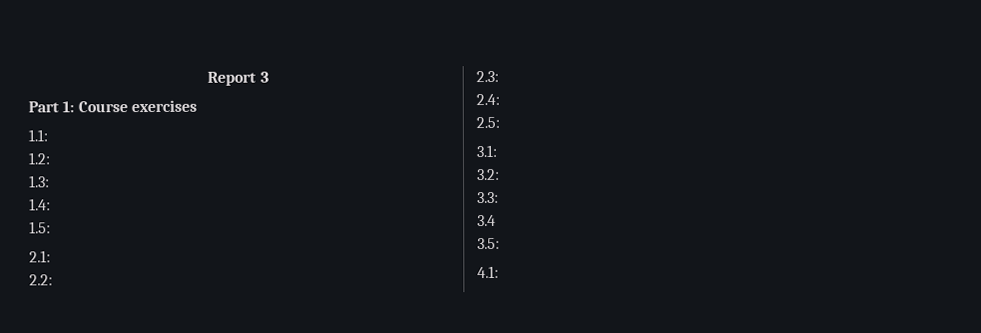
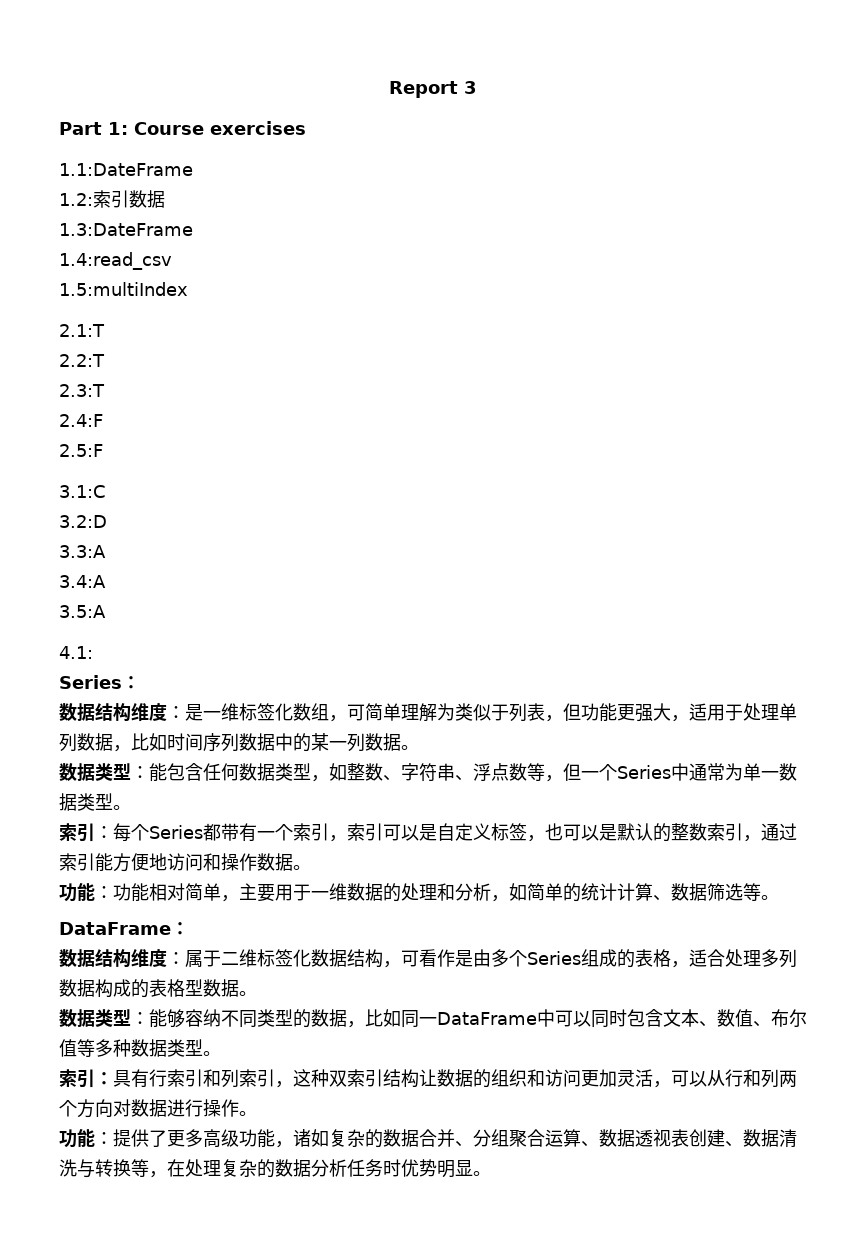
[28,129,48,142] 1.1: -> [59,163,193,176] 1.1:DateFrame
[29,175,50,188] [29,198,51,211] [29,221,51,234] [29,250,51,263] [29,274,53,286] [476,70,499,83] [476,93,500,106] [476,116,500,129] [476,144,497,158] [477,168,500,181] [477,191,499,204] [477,214,496,227] [477,237,500,250] [477,265,499,279] // 1.3: // 1.4: // 1.5: // 2.1: // 2.2: // 2.3: // 2.4: // 2.5: // 3.1: // 3.2: // 3.3: // 3.4 // 3.5: // 4.1: -> [93,190,165,208] [59,223,193,236] [59,252,172,270] [59,282,188,296] [59,324,105,337] [59,354,105,367] [59,384,105,397] [59,414,103,427] [59,444,103,457] [59,485,106,498] [59,515,107,528] [59,545,106,558] [59,575,106,588] [59,605,106,618] [59,646,93,659] [59,675,140,689] [59,703,797,722] [59,733,419,752] [59,763,797,782] [59,793,131,811] [59,823,797,842] [59,853,311,872] [59,883,779,902] [59,922,189,935] [59,949,797,968] [59,979,257,998] [59,1009,807,1028] [59,1039,221,1057] [59,1069,797,1088] [59,1099,257,1118] [59,1129,797,1148] [59,1159,491,1178] 索引数据 // 1.3:DateFrame // 1.4:read_csv // 1.5:multiIndex // 2.1:T // 2.2:T // 2.3:T // 2.4:F // 2.5:F // 3.1:C // 3.2:D // 3.3:A // 3.4:A // 3.5:A // 4.1: // Series： // 数据结构维度：是一维标签化数组，可简单理解为类似于列表，但功能更强大，适用于处理单列数据，比如时间序列数据中的某一列数据。 // 数据类型：能包含任何数据类型，如整数、字符串、浮点数等，但一个Series中通常为单一数据类型。 // 索引：每个Series都带有一个索引，索引可以是自定义标签，也可以是默认的整数索引，通过索引能方便地访问和操作数据。 // 功能：功能相对简单，主要用于一维数据的处理和分析，如简单的统计计算、数据筛选等。 // DataFrame： // 数据结构维度：属于二维标签化数据结构，可看作是由多个Series组成的表格，适合处理多列数据构成的表格型数据。 // 数据类型：能够容纳不同类型的数据，比如同一DataFrame中可以同时包含文本、数值、布尔值等多种数据类型。 // 索引：具有行索引和列索引，这种双索引结构让数据的组织和访问更加灵活，可以从行和列两个方向对数据进行操作。 // 功能：提供了更多高级功能，诸如复杂的数据合并、分组聚合运算、数据透视表创建、数据清洗与转换等，在处理复杂的数据分析任务时优势明显。

